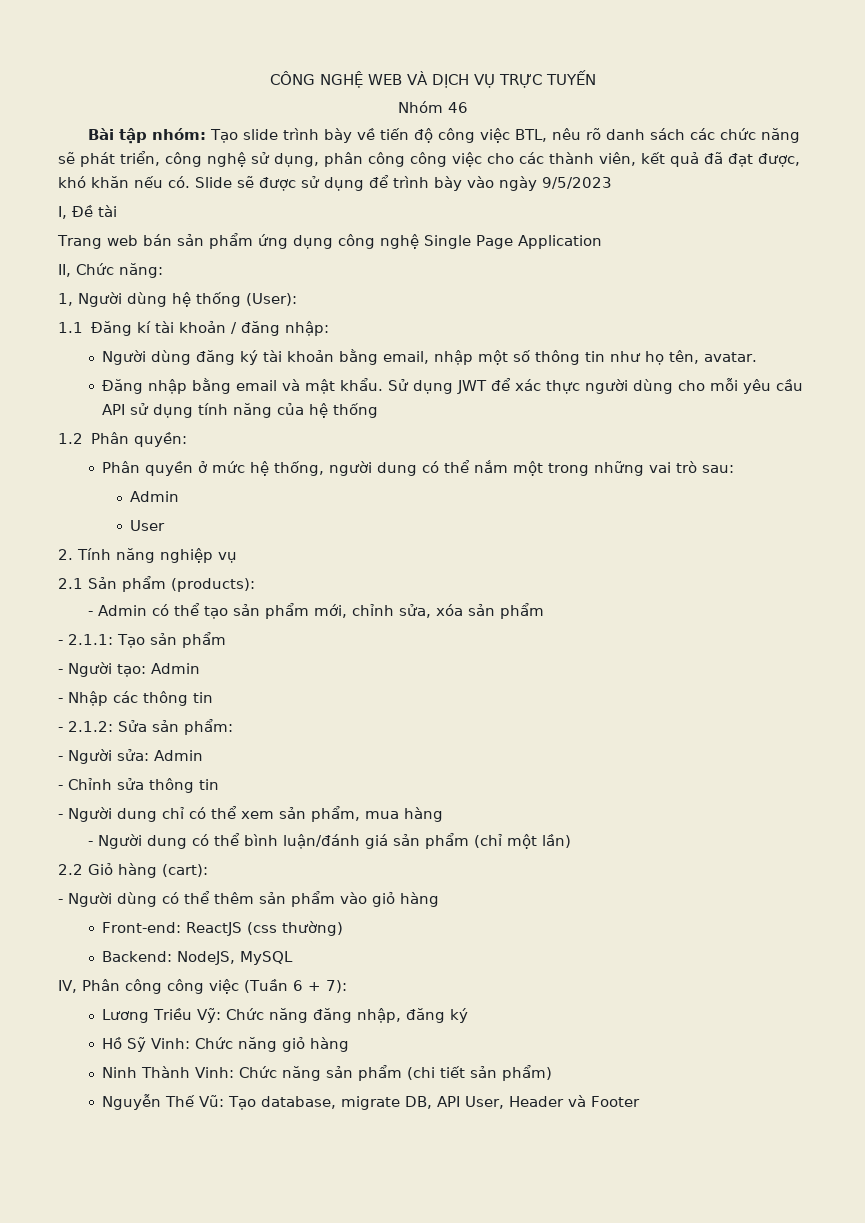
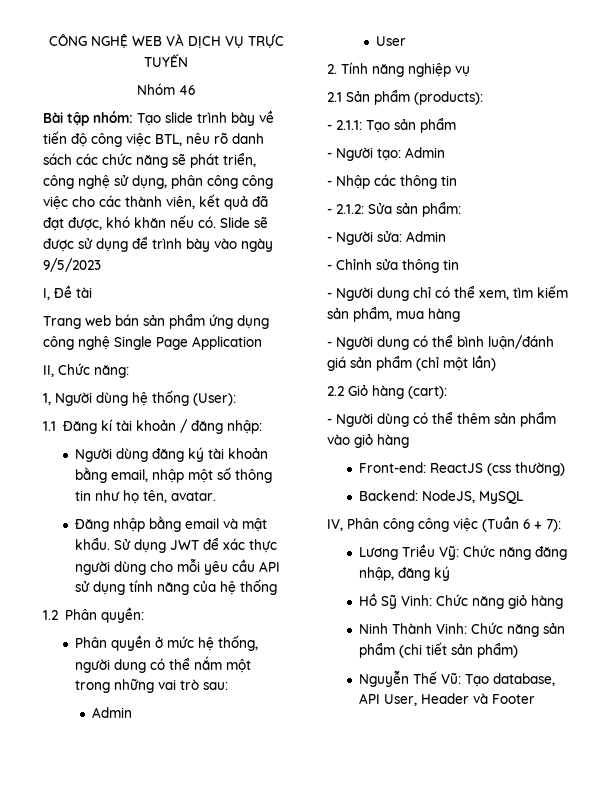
[88,603,545,619] // - Admin có thể tạo sản phẩm mới, chỉnh sửa, xóa sản phẩm -> (483, 98) none
[241,811,274,819] xem -> [479,285,568,300] xem, tìm kiếm
[341,1096,433,1110] migrate DB, -> (555, 679) none

